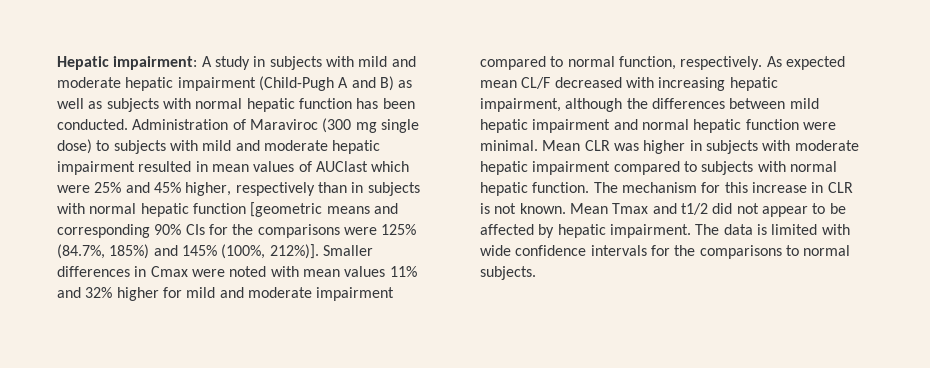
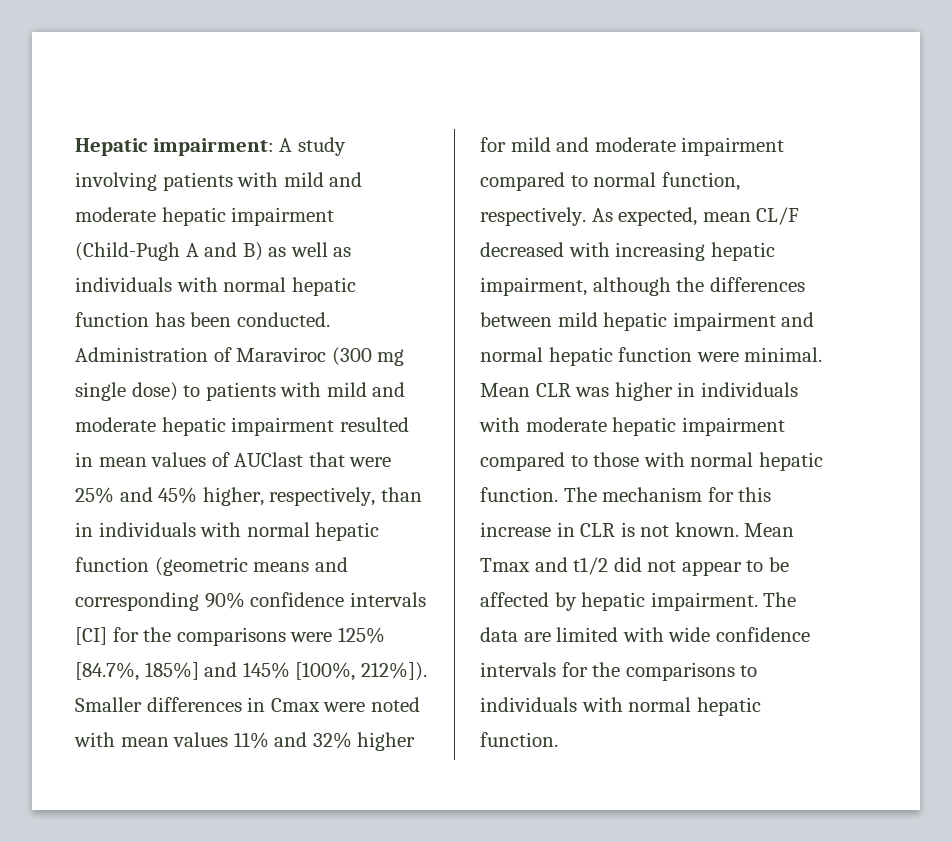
[253,56,322,70] in subjects -> [75,172,233,191] involving patients
[106,98,159,112] subjects -> [75,277,172,292] individuals
[113,140,166,154] subjects -> [205,382,276,401] patients
[371,161,410,172] which -> [308,452,345,467] that
[235,182,315,196] respectively -> [269,487,376,506] respectively,
[367,182,420,196] [57,202,323,217] subjects with normal hepatic function [geometric -> [98,522,380,541] [75,557,248,576] individuals with normal hepatic function (geometric
[185,224,205,235] CIs -> [250,592,426,607] [75,627,107,645] confidence intervals [CI]
[57,244,319,259] (84.7%, 185%) and 145% (100%, 212%)]. -> [75,662,427,681] [84.7%, 185%] and 145% [100%, 212%]).
[785,56,845,70] expected -> [618,207,698,226] expected,
[705,140,758,154] subjects -> [700,382,798,397] individuals
[701,161,754,175] subjects -> [593,452,640,467] those
[756,224,767,235] is -> [523,632,551,642] are
[803,245,851,256] [480,266,536,280] normal subjects. -> [480,697,761,716] [480,732,558,747] individuals with normal hepatic function.

